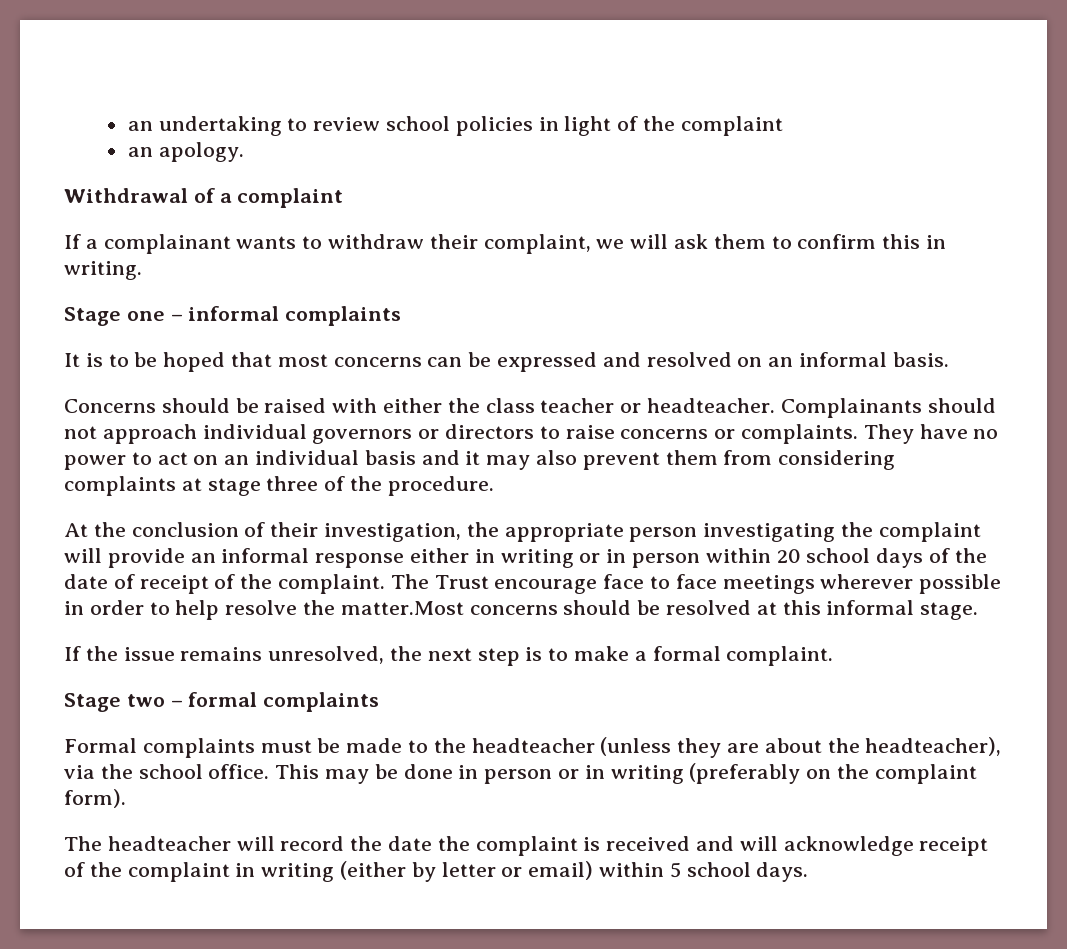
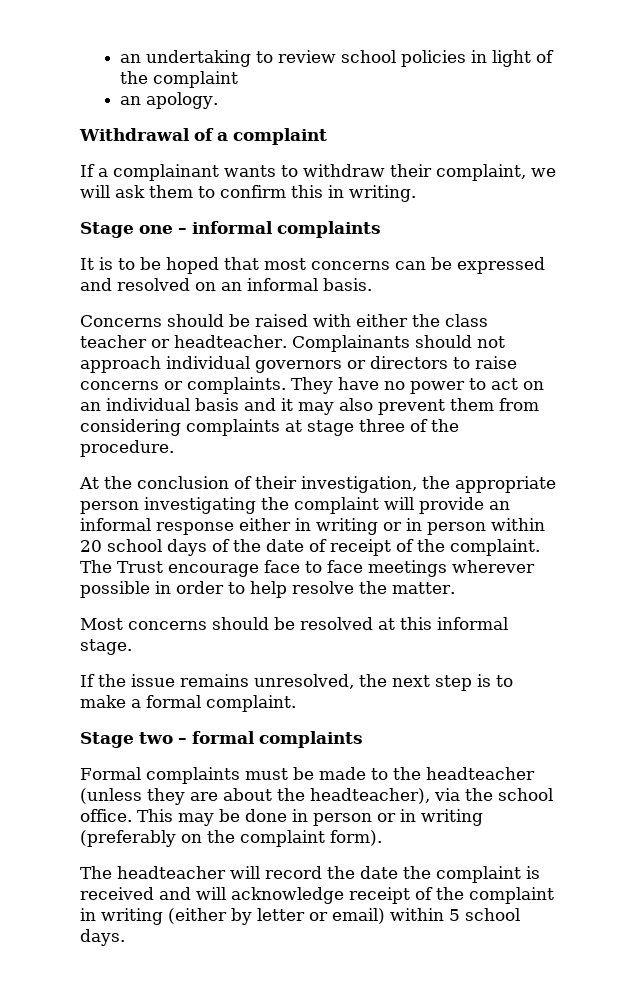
[340,601,464,615] matter.Most -> [392,582,455,594] [80,618,123,630] matter. // Most

